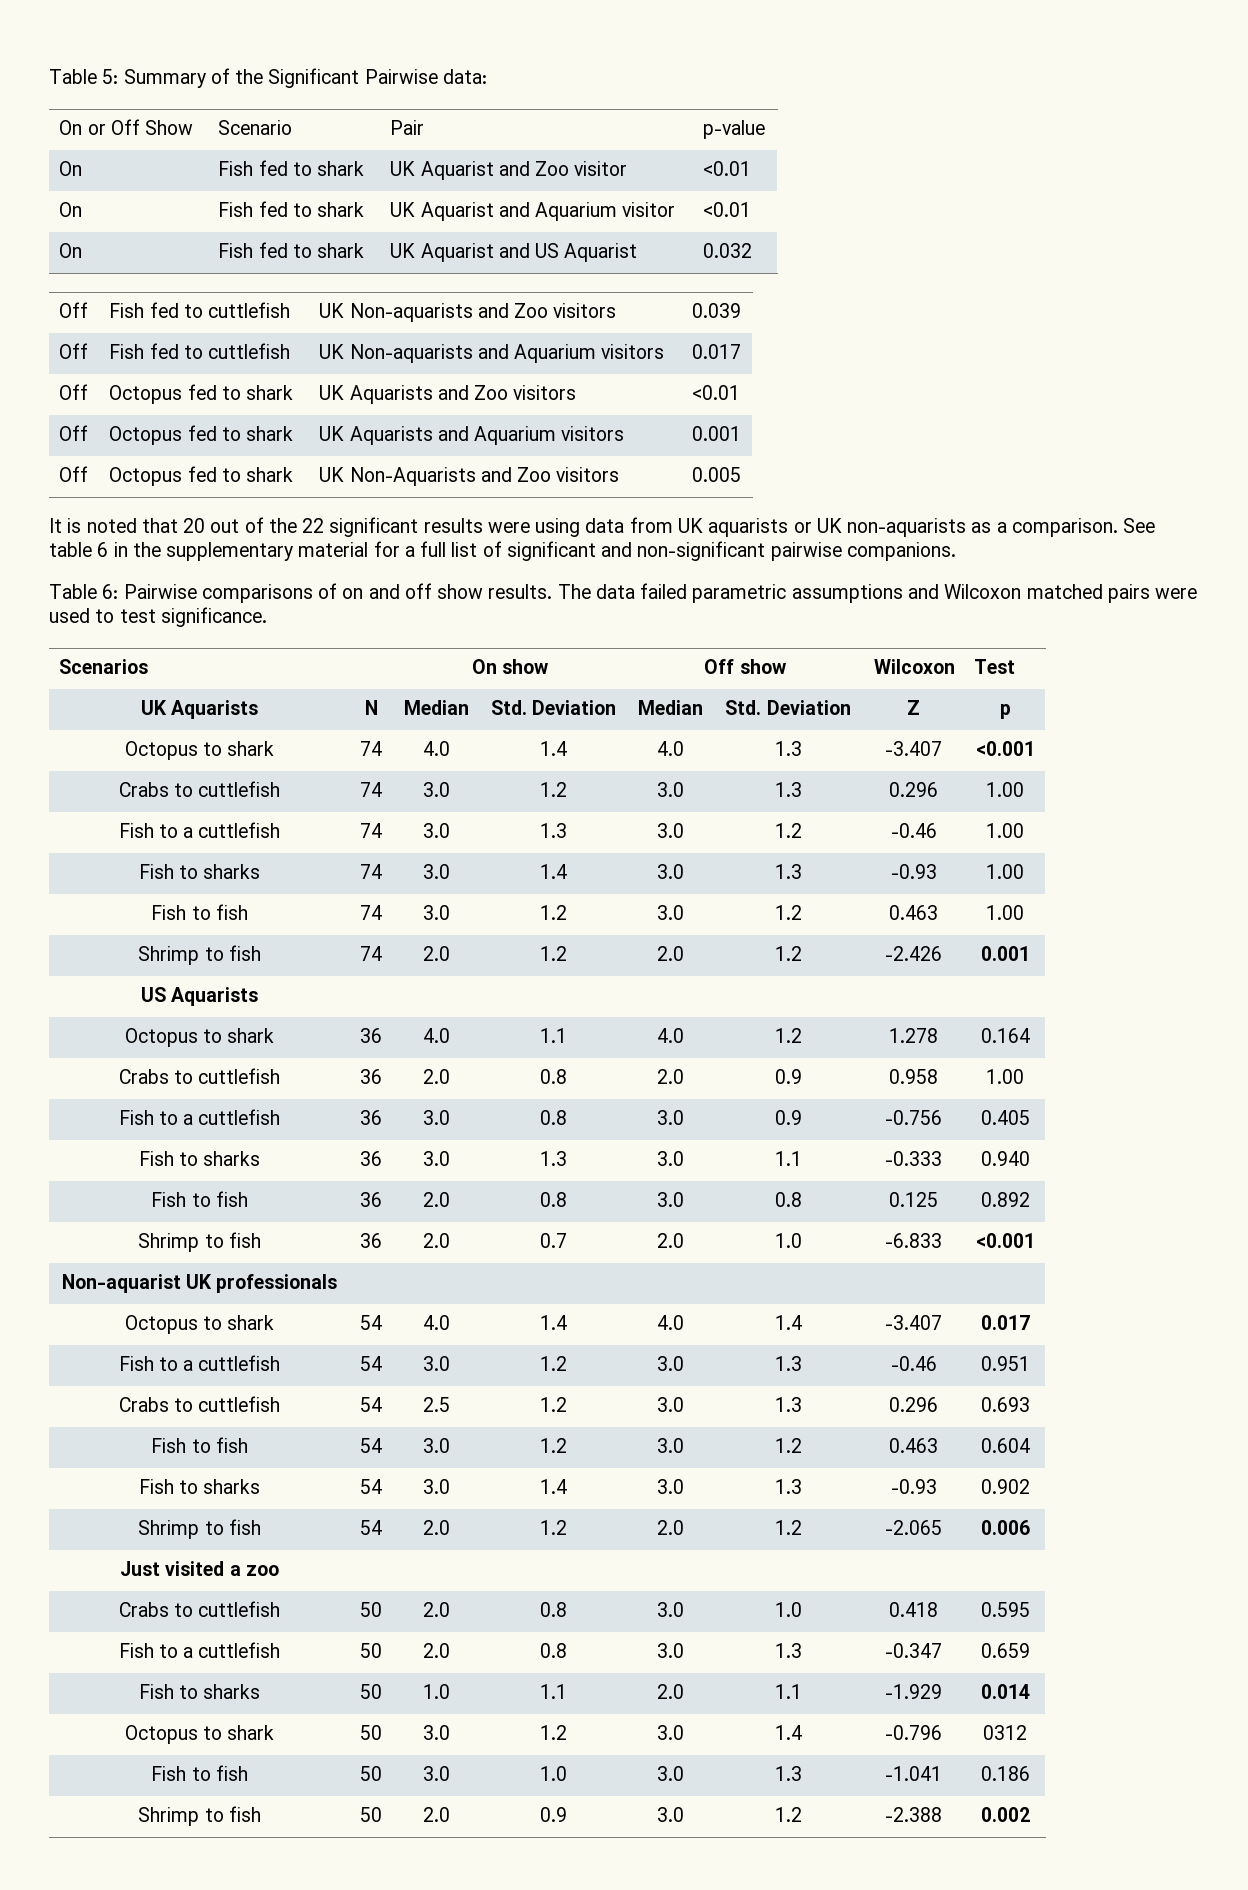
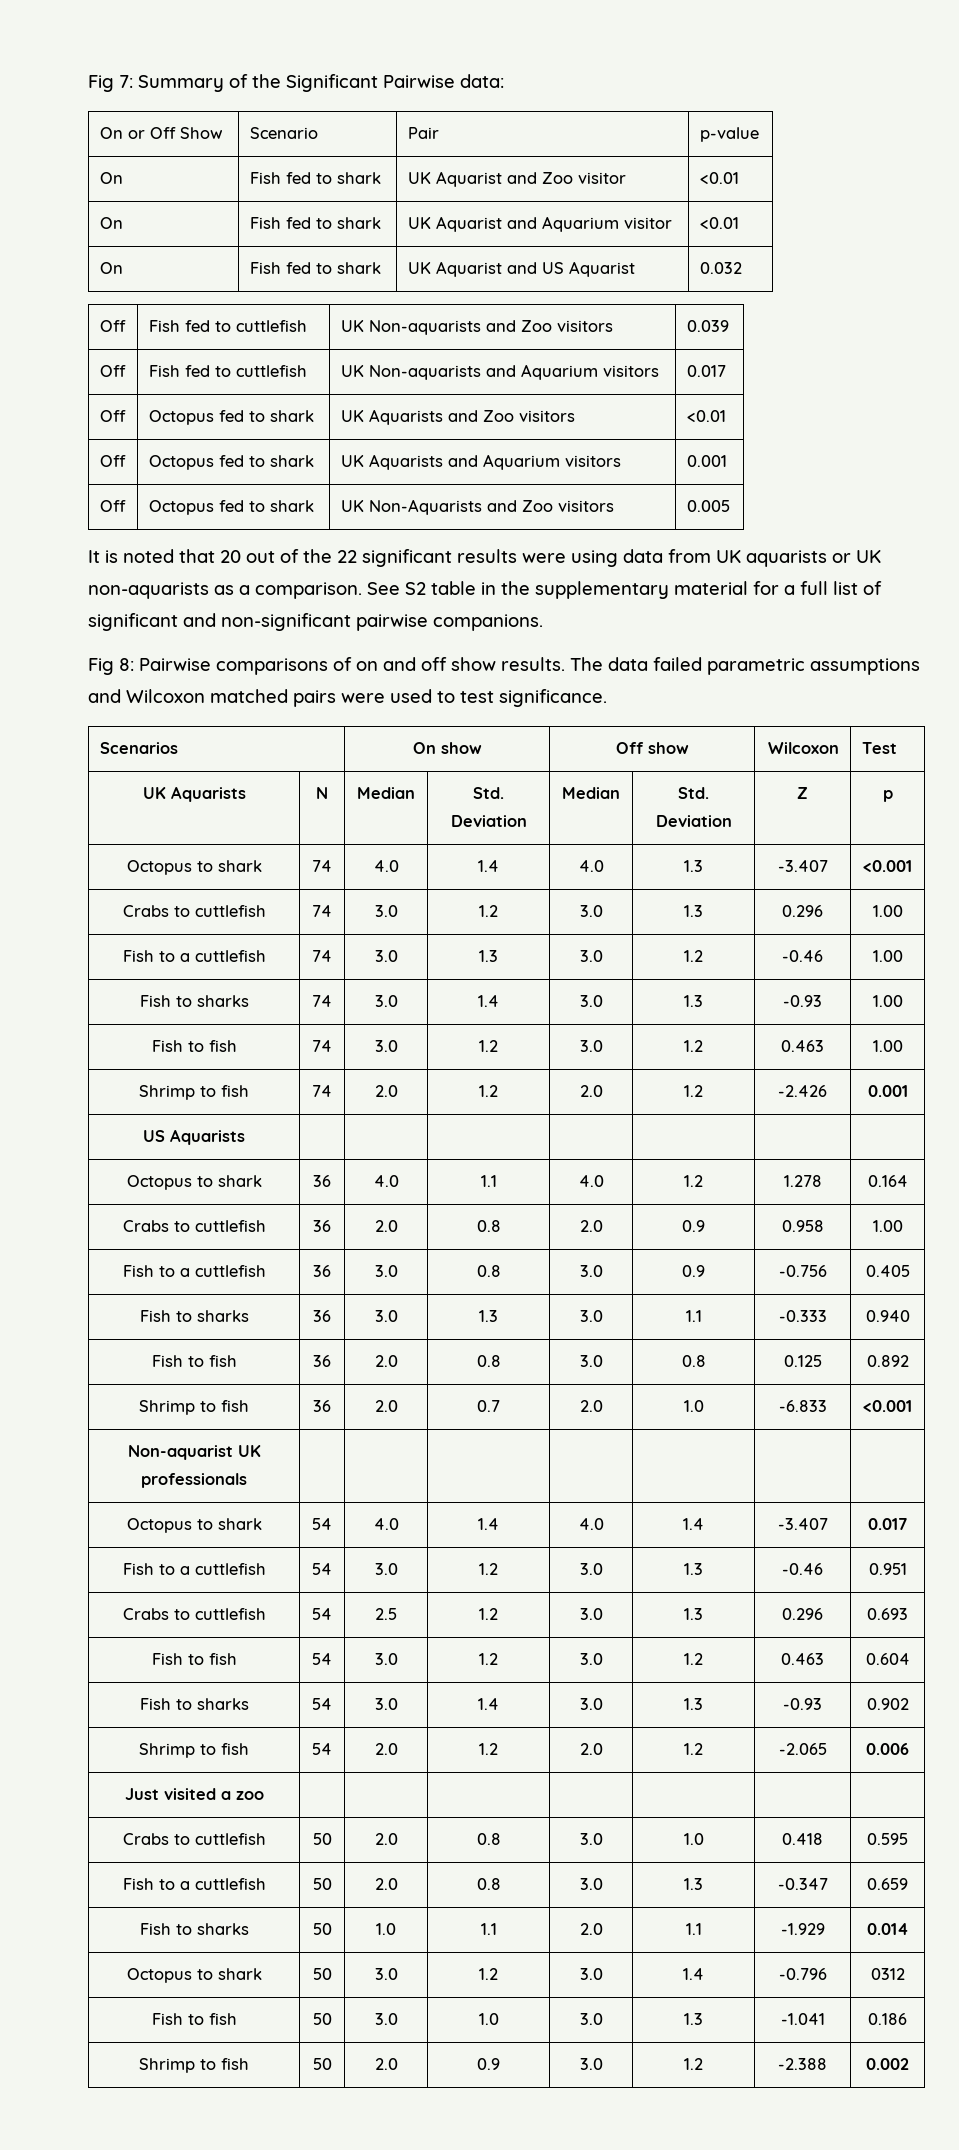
[49,69,119,84] Table 5: -> [88,75,133,92] Fig 7:
[49,542,109,557] table 6 -> [405,581,476,595] S2 table
[49,584,119,599] Table 6: -> [88,658,134,675] Fig 8:

